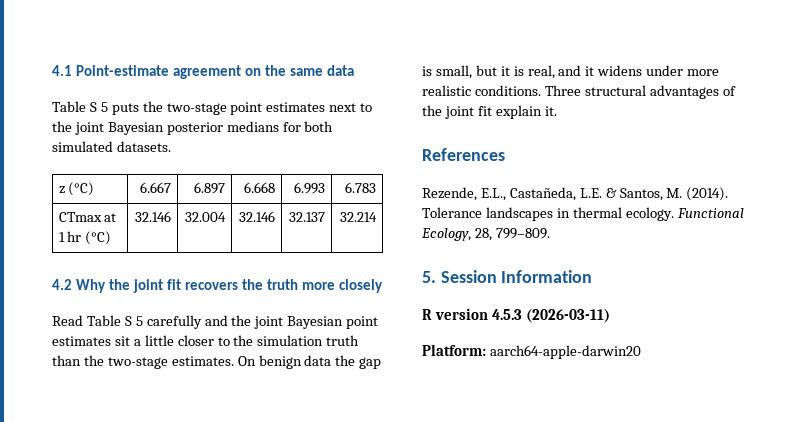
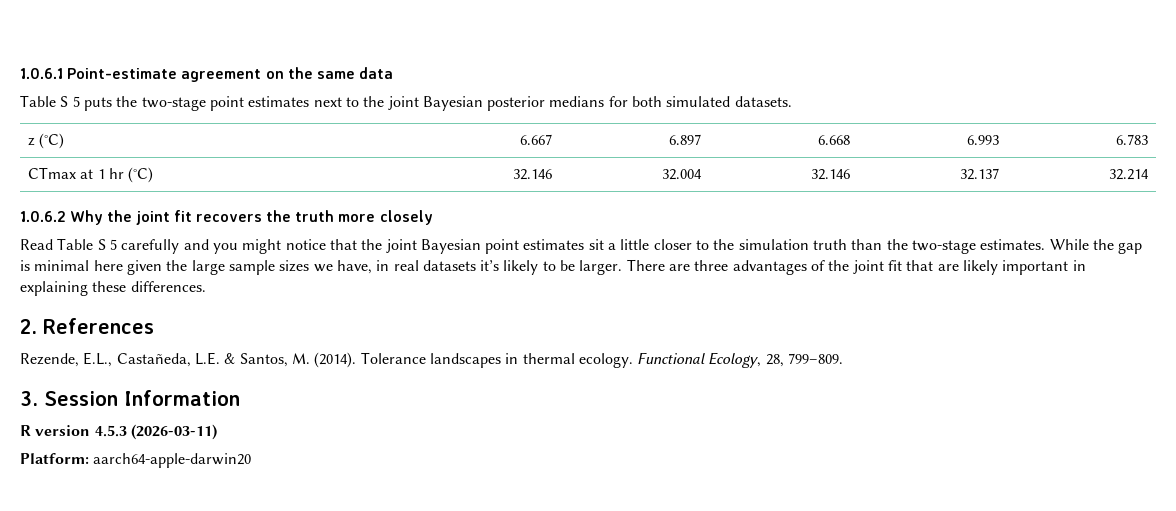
[52,65,72,76] 4.1 -> [20,68,63,79] 1.0.6.1
[52,279,72,290] 4.2 -> [20,211,66,222] 1.0.6.2
(228, 320) none -> [212,239,357,254] you might notice that
[237,355,382,369] [422,65,720,79] [422,85,646,96] On benign data the gap is small, but it is real, and it widens under more realistic conditions. Three structural -> [1049,239,1143,254] [20,259,729,275] While the gap is minimal here given the large sample sizes we have, in real datasets it’s likely to be larger. There are three
[495,105,557,119] explain it. // -> [906,260,1086,275] [20,281,206,296] [20,319,37,334] that are likely important in explaining these differences. // 2.
[422,271,436,283] 5. -> [20,391,38,406] 3.

